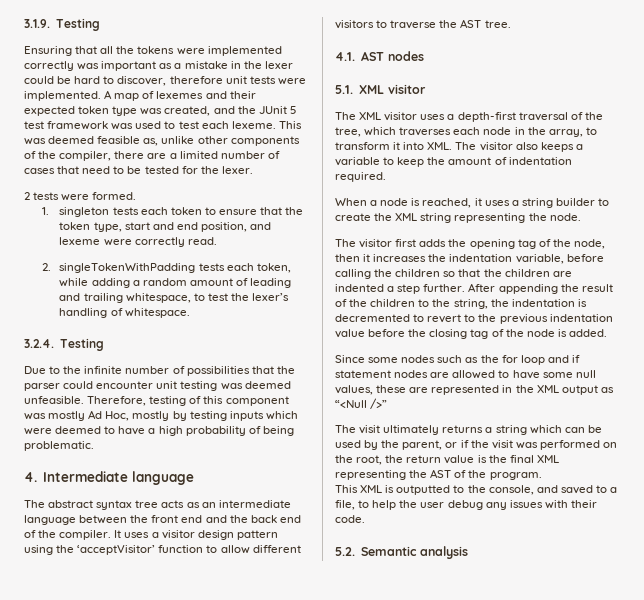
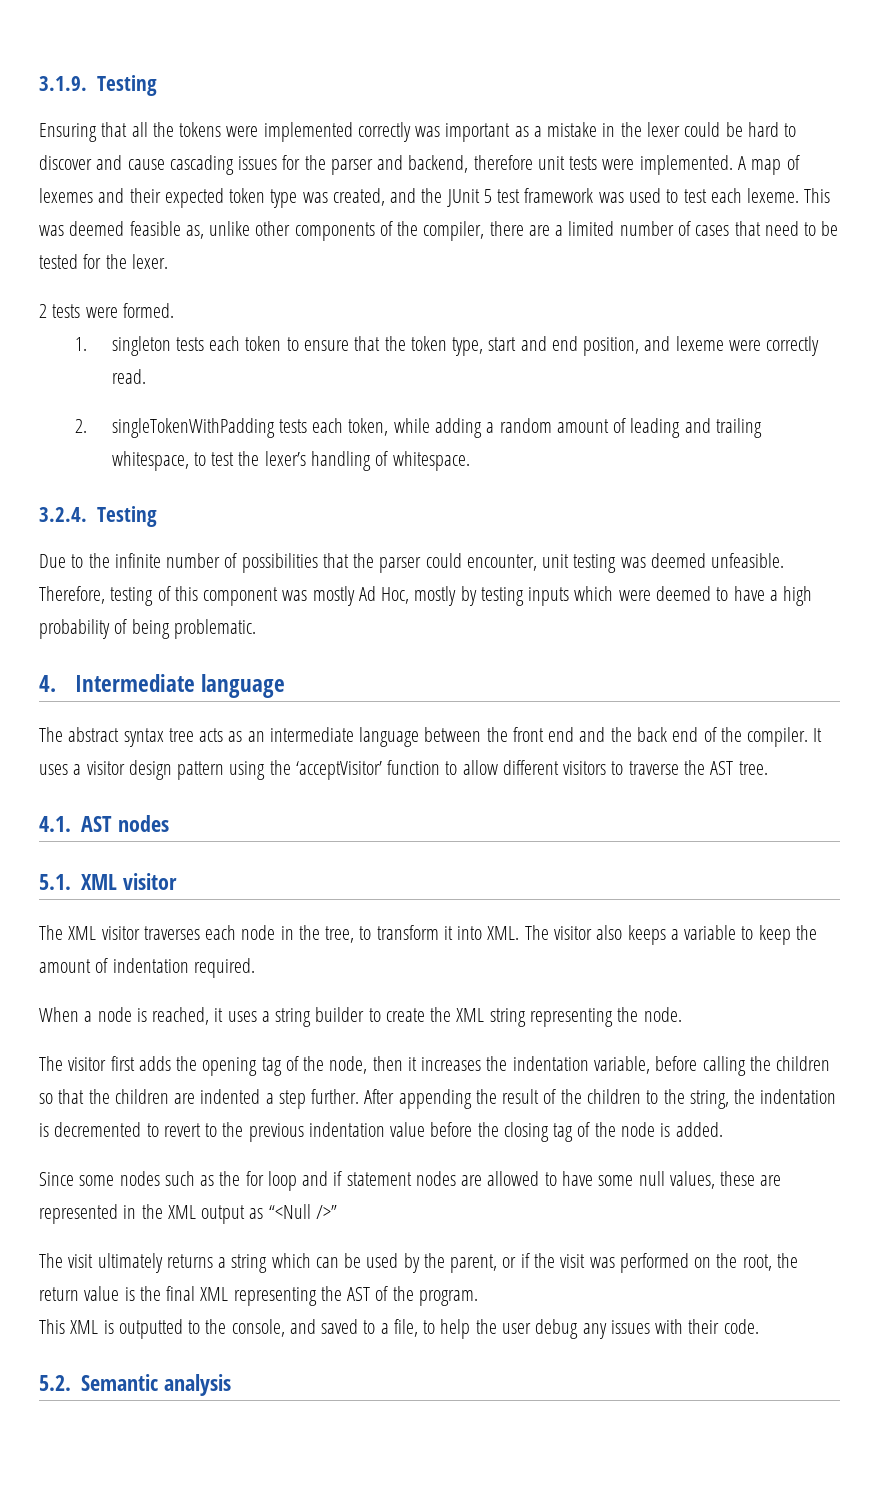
[117,76,167,86] discover, -> [39,155,469,175] discover and cause cascading issues for the parser and backend,
[96,381,154,389] encounter -> [466,554,537,571] encounter,
[420,112,603,122] [335,127,397,137] uses a depth-first traversal of the tree, which -> (140, 933) none
[548,129,583,137] array, -> [325,926,355,943] tree,

